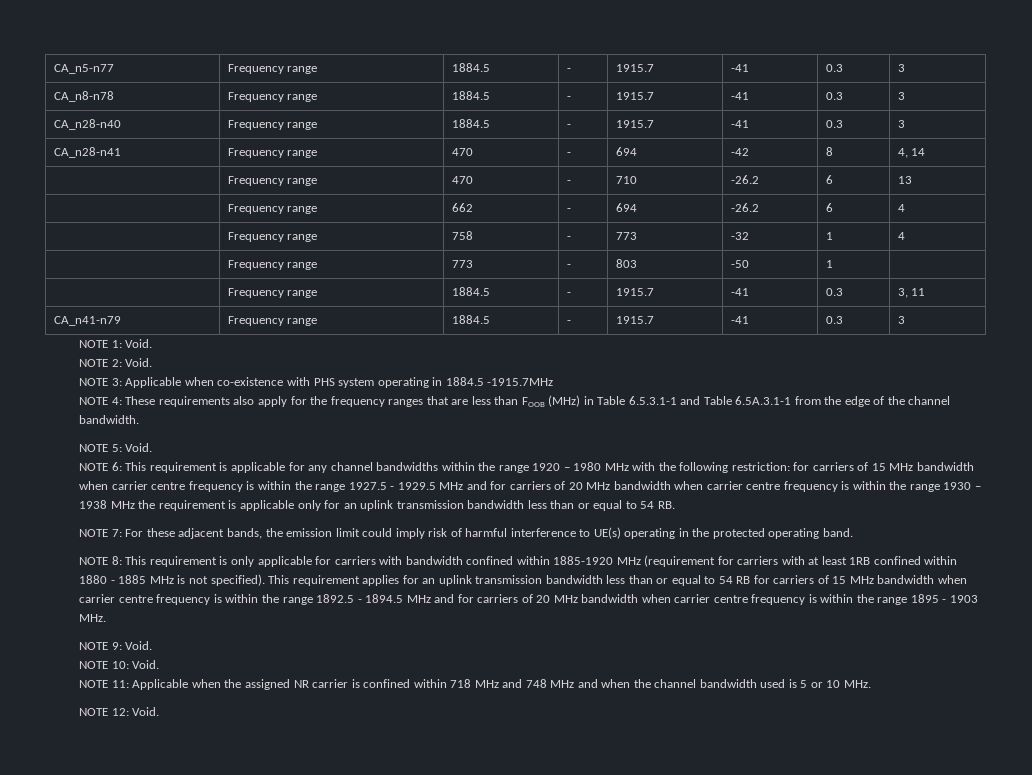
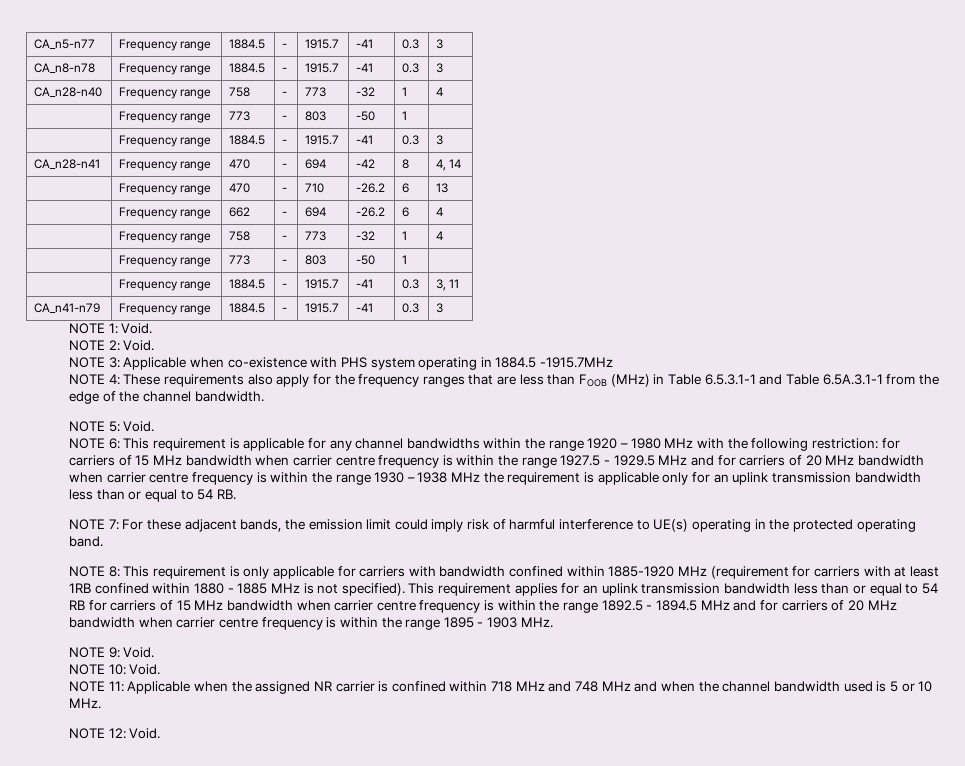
(318, 126) none -> [229,87,251,97] [282,91,288,96] [305,87,327,97] [356,87,376,97] [402,87,408,96] [436,87,444,96] [119,111,212,123] [229,111,251,121] [282,115,288,120] [305,111,327,121] [356,111,376,121] [402,111,408,120] [119,135,212,147] | 758 | - | 773 | -32 | 1 | 4 // | Frequency range | 773 | - | 803 | -50 | 1 | // | Frequency range

